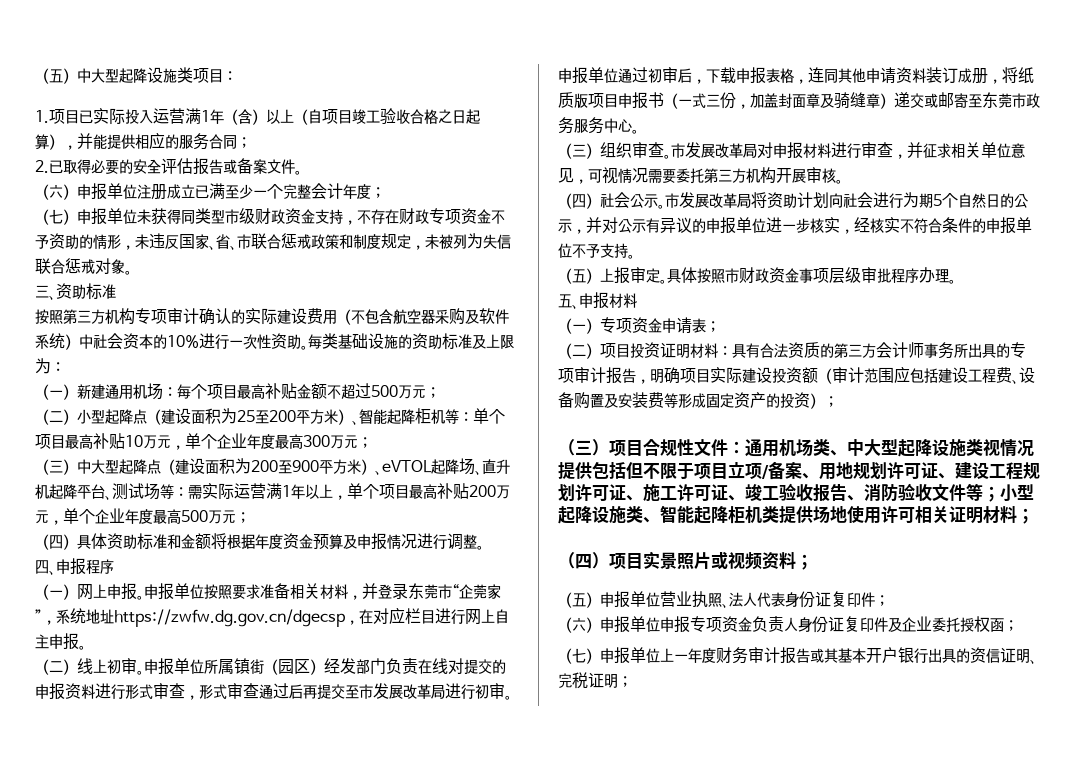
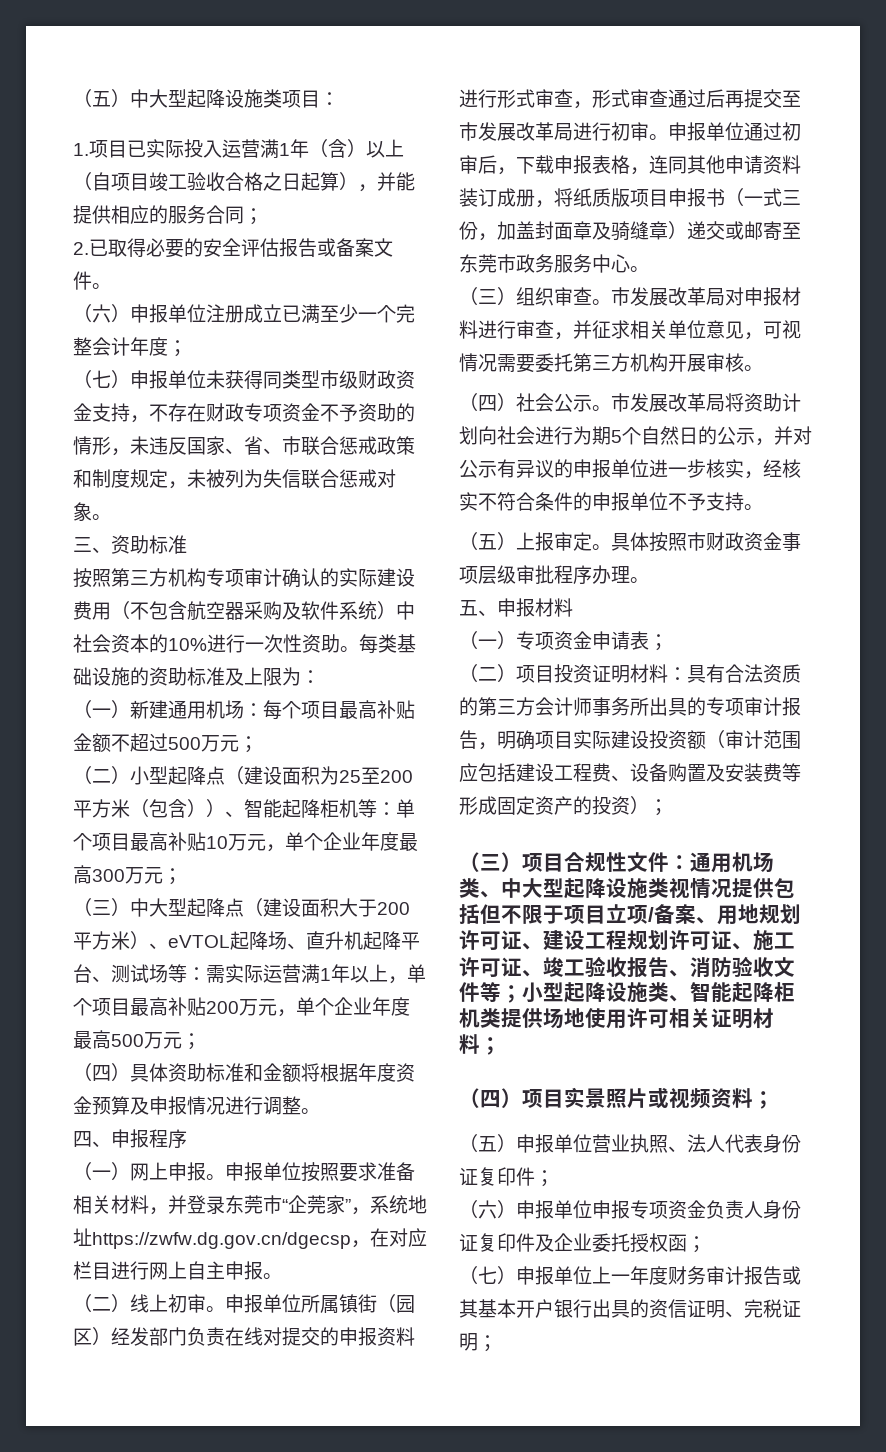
(338, 416) none -> [130,799,206,818] （包含）
[235,458,319,474] 为200至900 -> [339,898,410,917] 大于200

